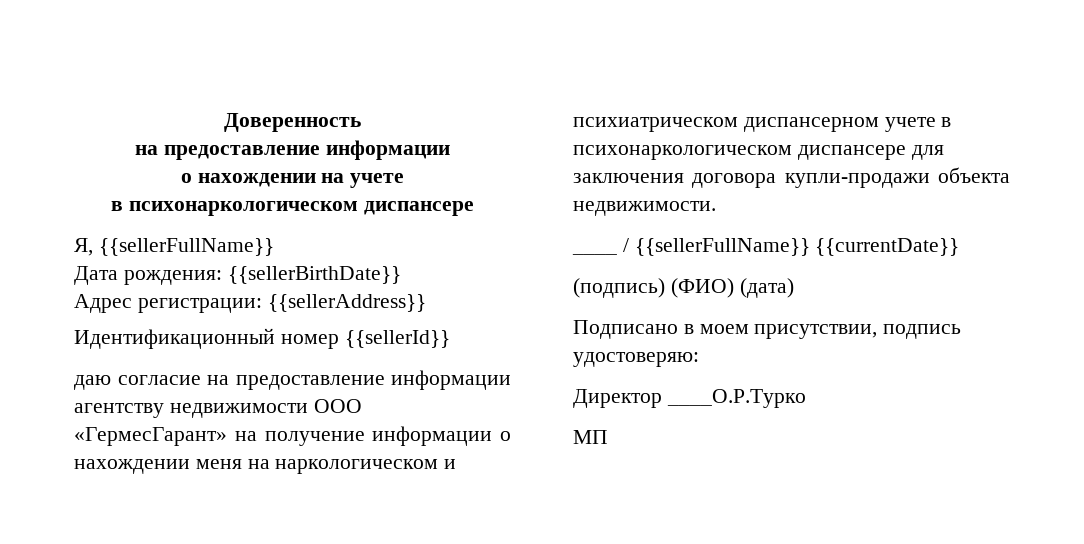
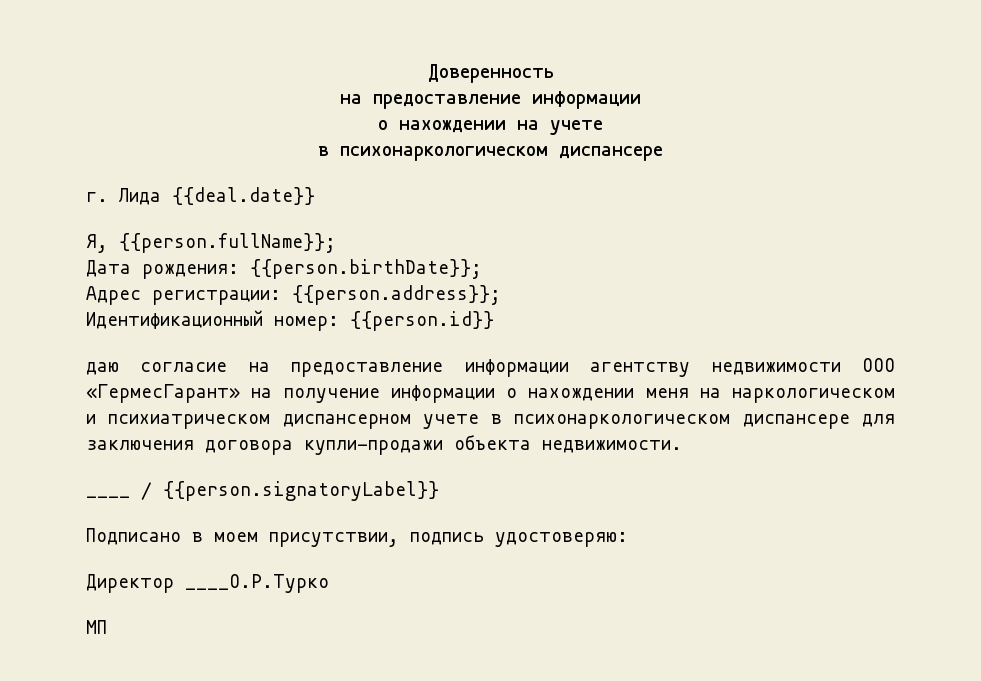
(474, 208) none -> [86,187,315,205] // г. Лида {{deal.date}}
[98,238,274,256] {{sellerFullName}} -> [119,233,336,253] {{person.fullName}};
[227,266,401,284] {{sellerBirthDate}} -> [250,259,482,279] {{person.birthDate}};
[267,294,426,312] {{sellerAddress}} -> [292,285,501,305] {{person.address}};
[280,330,450,349] номер {{sellerId}} -> [274,311,494,331] номер: {{person.id}}
[634,238,960,256] [573,278,794,298] {{sellerFullName}} {{currentDate}} // (подпись) (ФИО) (дата) -> [163,481,439,501] {{person.signatoryLabel}}

